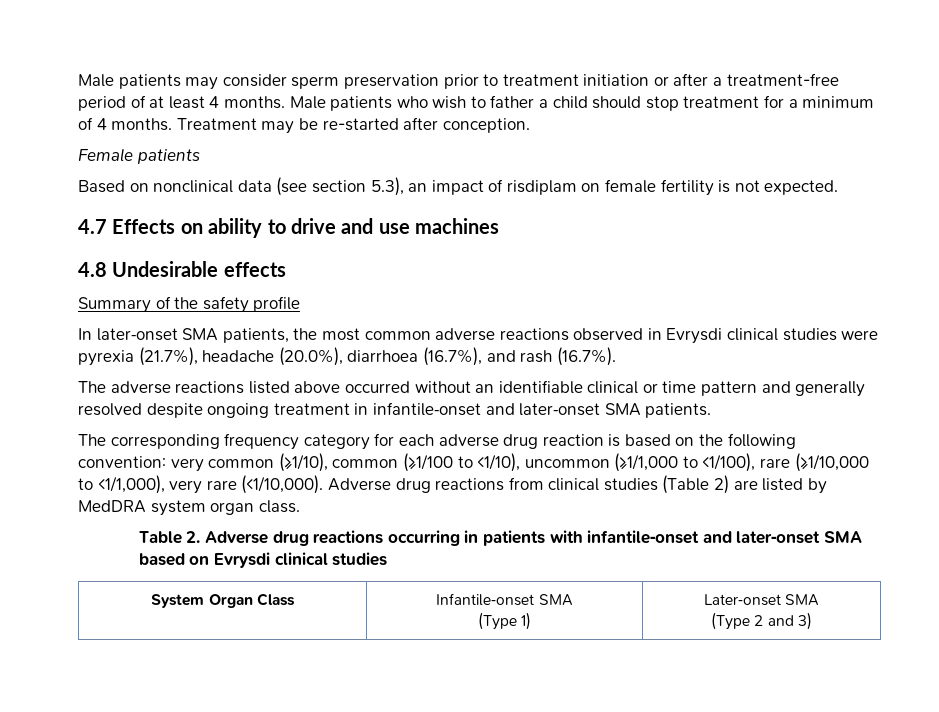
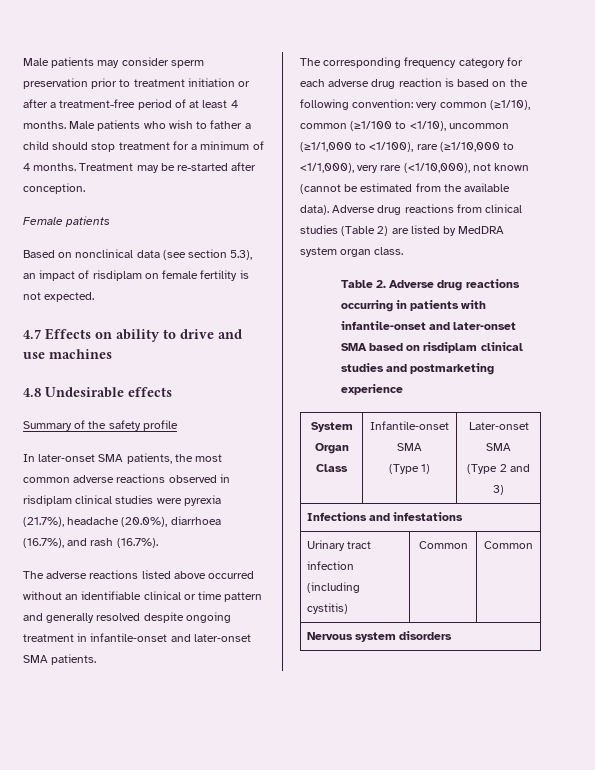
[666,328,723,344] Evrysdi -> [23,495,72,506] risdiplam
[241,475,324,494] (<1/10,000). -> [403,163,530,173] [300,183,511,194] [300,205,329,215] (<1/10,000), not known (cannot be estimated from the available data).
[213,552,388,568] Evrysdi clinical studies -> [423,342,523,353] [340,363,495,375] [340,384,403,395] risdiplam clinical studies and postmarketing experience
(812, 621) none -> [306,512,464,521] [306,540,371,551] [306,561,354,570] [306,582,360,593] [306,603,348,614] [418,541,468,549] [484,541,533,549] [306,631,453,642] // Infections and infestations // Urinary tract infection (including cystitis) | Common | Common // Nervous system disorders

